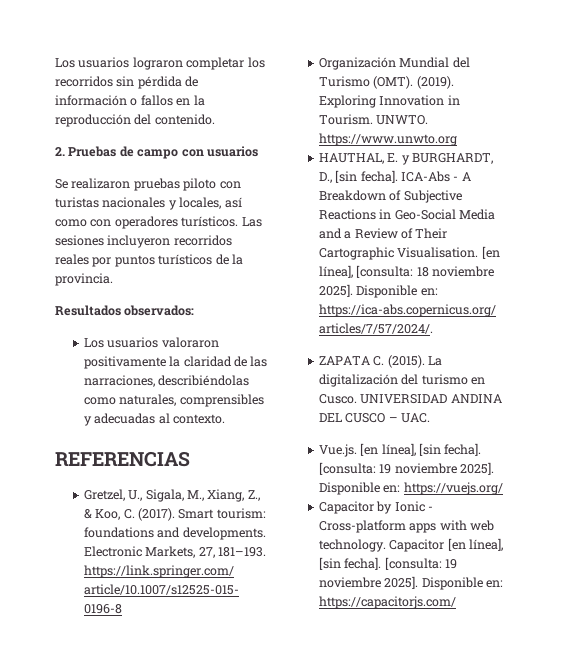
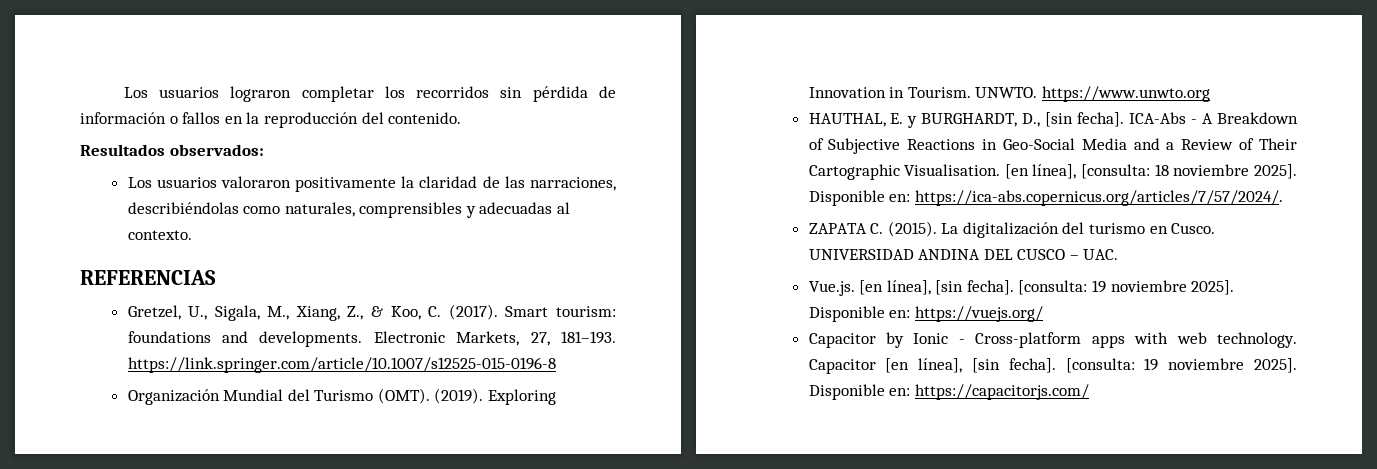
[55,146,258,159] [55,178,241,191] [55,197,242,210] [55,216,262,229] [55,235,232,248] [55,254,243,267] [55,273,113,286] // 2. Pruebas de campo con usuarios // Se realizaron pruebas piloto con turistas nacionales y locales, así como con operadores turísticos. Las sesiones incluyeron recorridos reales por puntos turísticos de la provincia. -> (462, 118) none

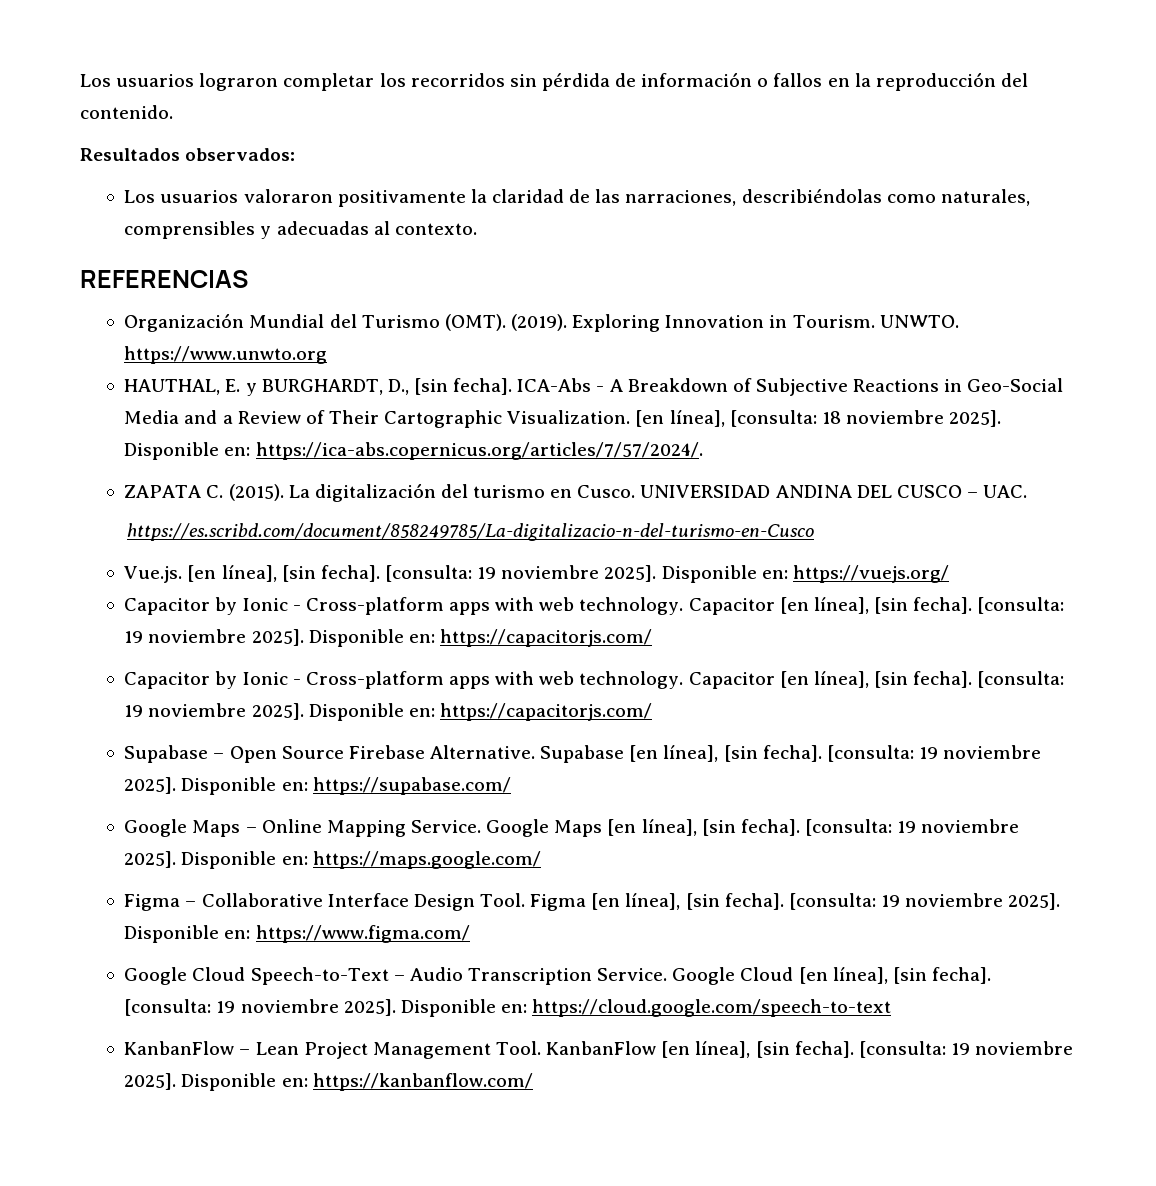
[127,304,617,321] [127,331,616,347] [127,357,556,373] // Gretzel, U., Sigala, M., Xiang, Z., & Koo, C. (2017). Smart tourism: foundations and developments. Electronic Markets, 27, 181–193. https://link.springer.com/article/10.1007/s12525-015-0196-8 -> (248, 279) none
[904,164,1001,176] Visualisation. -> [507,410,631,424] Visualization.
(1119, 254) none -> [126,523,814,541] // https://es.scribd.com/document/858249785/La-digitalizacio-n-del-turismo-en-Cusco
(1089, 392) none -> [124,671,1065,689] [124,703,653,721] [124,745,1042,763] [124,777,511,795] [124,819,1020,837] [124,851,541,869] [124,893,1061,911] [124,925,470,943] [124,967,991,985] [124,999,892,1017] [124,1041,1074,1059] [124,1073,533,1091] // Capacitor by Ionic - Cross-platform apps with web technology. Capacitor [en línea], [sin fecha]. [consulta: 19 noviembre 2025]. Disponible en: https://capacitorjs.com/ // Supabase – Open Source Firebase Alternative. Supabase [en línea], [sin fecha]. [consulta: 19 noviembre 2025]. Disponible en: https://supabase.com/ // Google Maps – Online Mapping Service. Google Maps [en línea], [sin fecha]. [consulta: 19 noviembre 2025]. Disponible en: https://maps.google.com/ // Figma – Collaborative Interface Design Tool. Figma [en línea], [sin fecha]. [consulta: 19 noviembre 2025]. Disponible en: https://www.figma.com/ // Google Cloud Speech-to-Text – Audio Transcription Service. Google Cloud [en línea], [sin fecha]. [consulta: 19 noviembre 2025]. Disponible en: https://cloud.google.com/speech-to-text // KanbanFlow – Lean Project Management Tool. KanbanFlow [en línea], [sin fecha]. [consulta: 19 noviembre 2025]. Disponible en: https://kanbanflow.com/

